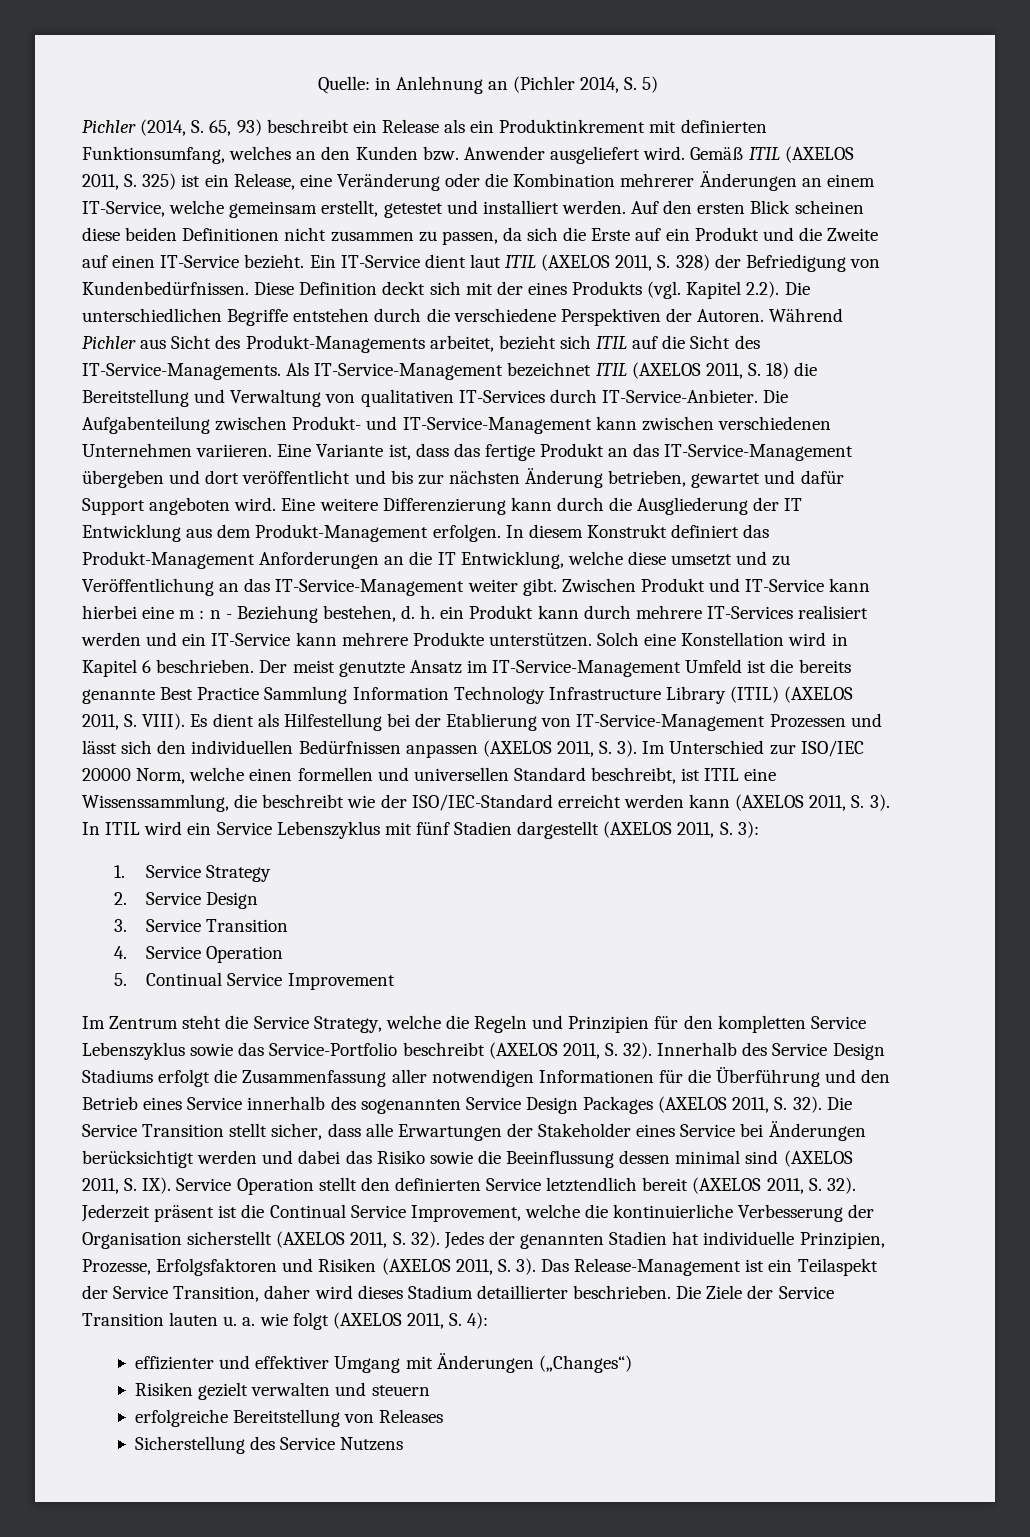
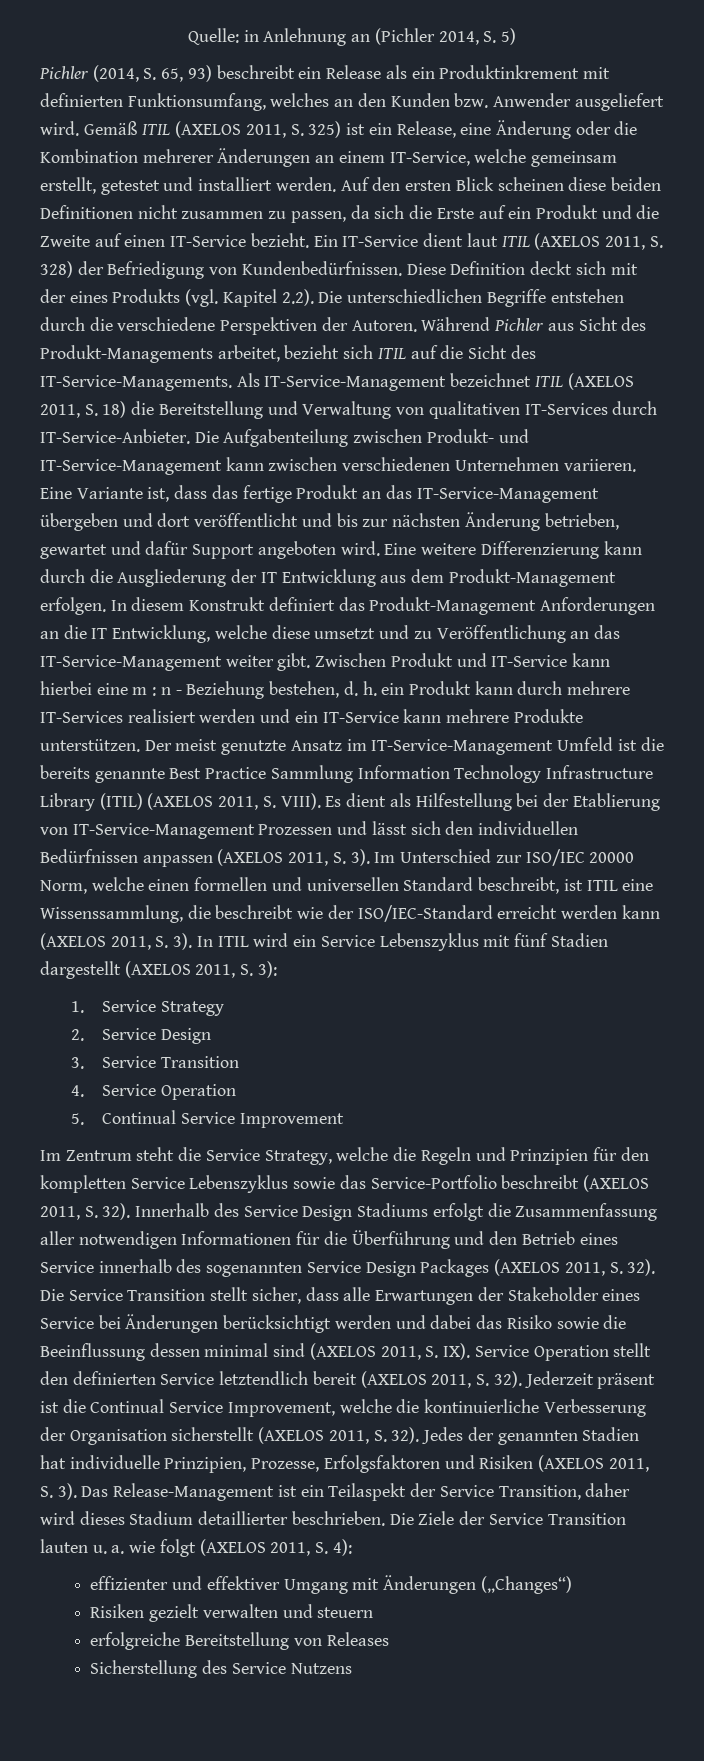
[336,173,440,191] Veränderung -> [495,120,571,139] Änderung
[597,632,848,646] [82,659,255,677] Solch eine Konstellation wird in Kapitel 6 beschrieben. -> (140, 745) none

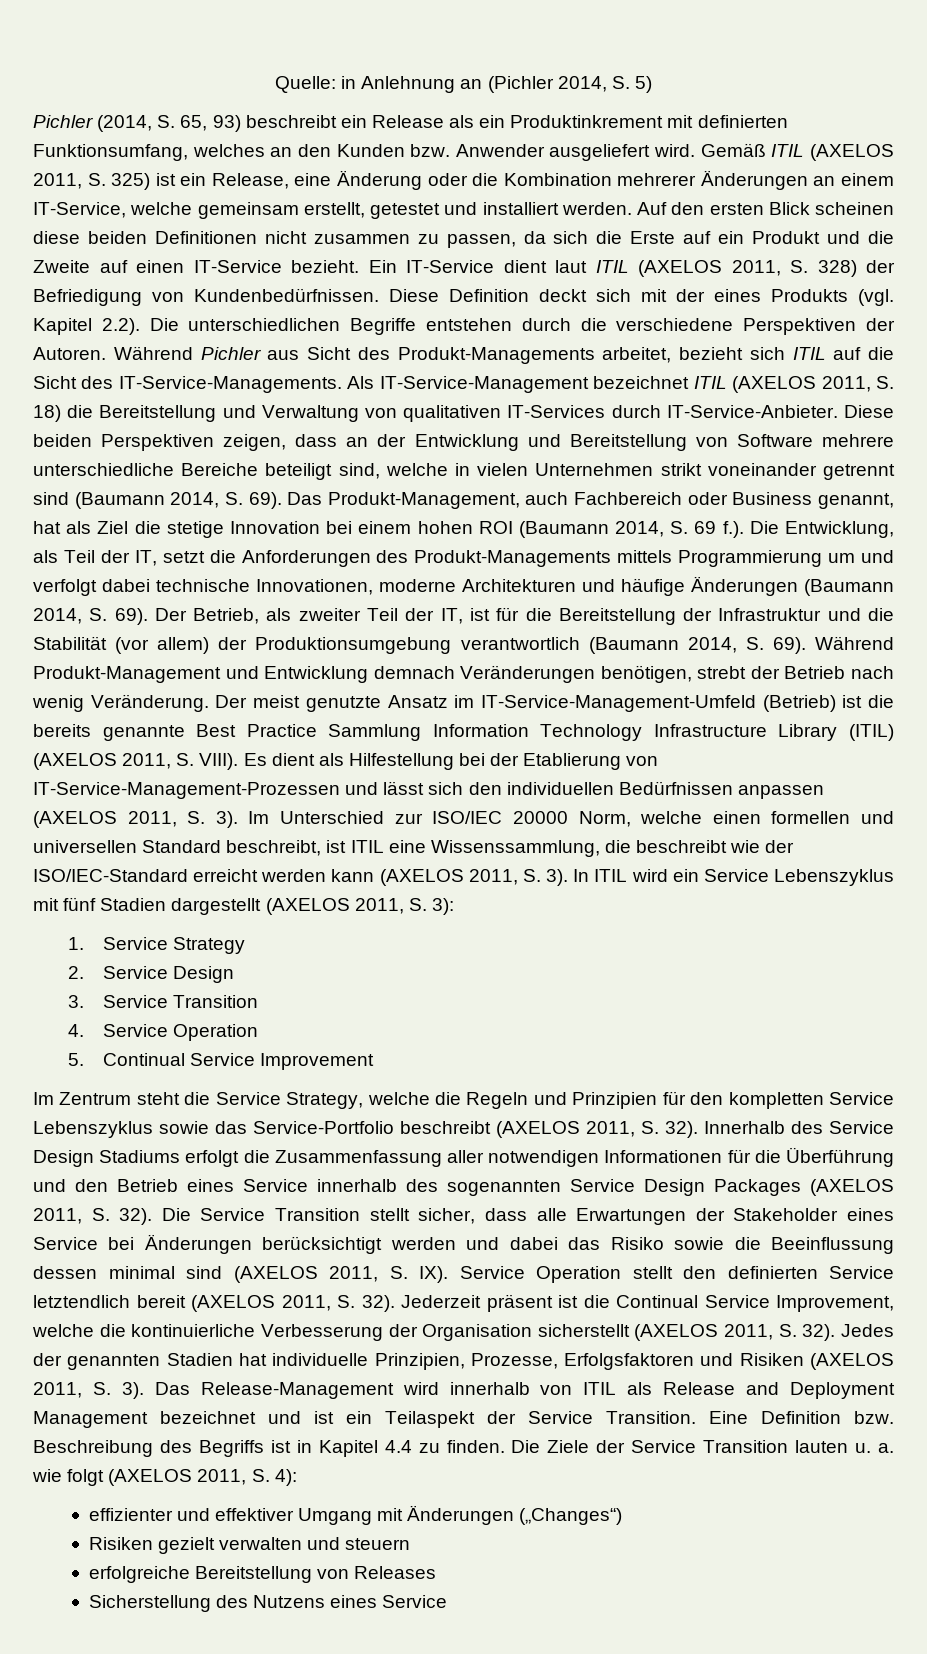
[194,429,529,447] [40,457,636,475] [40,485,599,503] [40,512,619,531] [40,541,642,559] [40,569,616,587] [40,597,656,615] [40,625,620,643] [40,653,611,671] [40,681,631,699] [40,709,583,723] [40,739,140,752] Die Aufgabenteilung zwischen Produkt- und IT-Service-Management kann zwischen verschiedenen Unternehmen variieren. Eine Variante ist, dass das fertige Produkt an das IT-Service-Management übergeben und dort veröffentlicht und bis zur nächsten Änderung betrieben, gewartet und dafür Support angeboten wird. Eine weitere Differenzierung kann durch die Ausgliederung der IT Entwicklung aus dem Produkt-Management erfolgen. In diesem Konstrukt definiert das Produkt-Management Anforderungen an die IT Entwicklung, welche diese umsetzt und zu Veröffentlichung an das IT-Service-Management weiter gibt. Zwischen Produkt und IT-Service kann hierbei eine m : n - Beziehung bestehen, d. h. ein Produkt kann durch mehrere IT-Services realisiert werden und ein IT-Service kann mehrere Produkte unterstützen. -> [844,405,895,418] [33,434,895,451] [33,463,896,480] [33,492,894,509] [33,521,894,538] [33,550,894,567] [33,576,894,596] [33,607,894,625] [33,636,895,654] [33,665,894,683] [32,694,209,712] Diese beiden Perspektiven zeigen, dass an der Entwicklung und Bereitstellung von Software mehrere unterschiedliche Bereiche beteiligt sind, welche in vielen Unternehmen strikt voneinander getrennt sind (Baumann 2014, S. 69). Das Produkt-Management, auch Fachbereich oder Business genannt, hat als Ziel die stetige Innovation bei einem hohen ROI (Baumann 2014, S. 69 f.). Die Entwicklung, als Teil der IT, setzt die Anforderungen des Produkt-Managements mittels Programmierung um und verfolgt dabei technische Innovationen, moderne Architekturen und häufige Änderungen (Baumann 2014, S. 69). Der Betrieb, als zweiter Teil der IT, ist für die Bereitstellung der Infrastruktur und die Stabilität (vor allem) der Produktionsumgebung verantwortlich (Baumann 2014, S. 69). Während Produkt-Management und Entwicklung demnach Veränderungen benötigen, strebt der Betrieb nach wenig Veränderung.
[371,737,614,755] IT-Service-Management Umfeld -> [480,695,836,712] IT-Service-Management-Umfeld (Betrieb)
[72,823,333,839] IT-Service-Management Prozessen -> [33,782,340,799] IT-Service-Management-Prozessen
(275, 1492) none -> [402,1382,895,1399] [33,1411,301,1428] wird innerhalb von ITIL als Release and Deployment Management bezeichnet und
[498,1483,631,1500] [40,1511,385,1526] Transition, daher wird dieses Stadium detaillierter beschrieben. -> [606,1411,894,1424] [33,1440,505,1457] Transition. Eine Definition bzw. Beschreibung des Begriffs ist in Kapitel 4.4 zu finden.
[231,1662,352,1674] Service Nutzens -> [252,1595,448,1608] Nutzens eines Service

